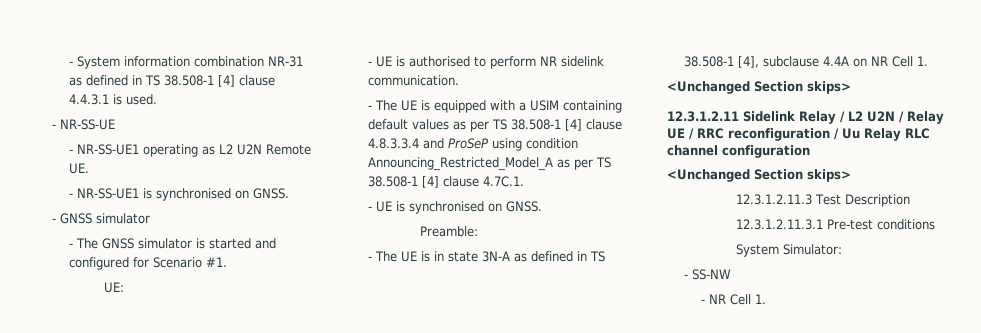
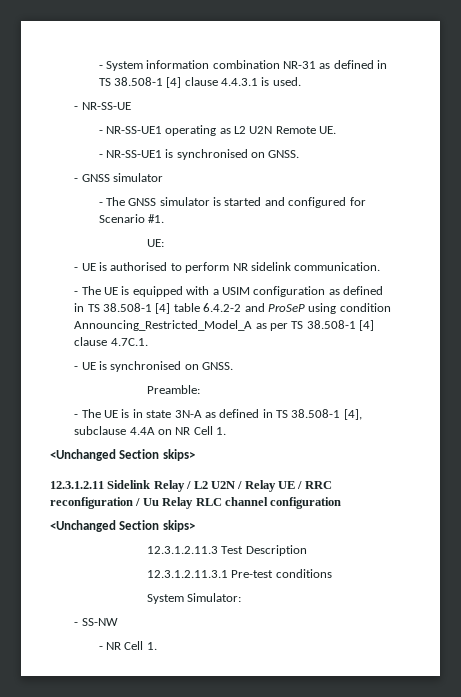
[563,100,623,113] [368,119,623,132] [368,138,420,149] containing default values as per TS 38.508-1 [4] clause 4.8.3.3.4 -> [253,286,384,297] [74,303,242,314] configuration as defined in TS 38.508-1 [4] table 6.4.2-2

